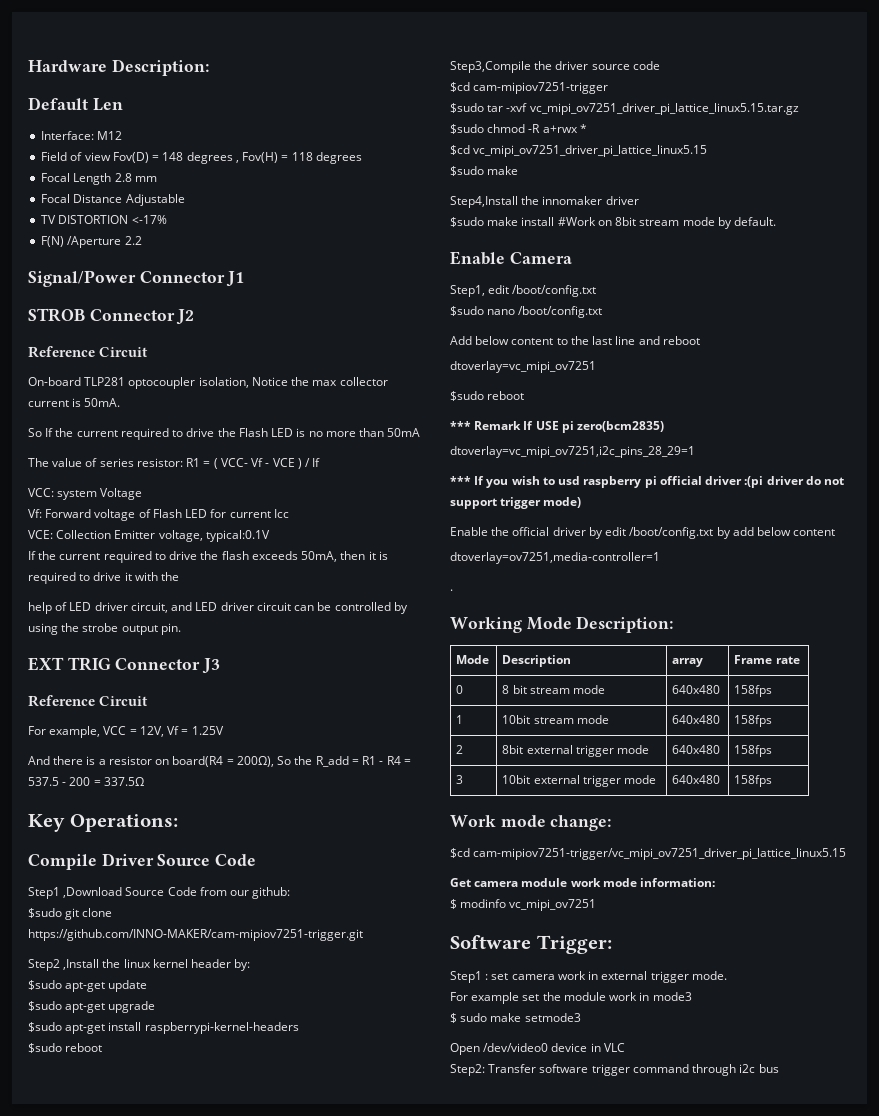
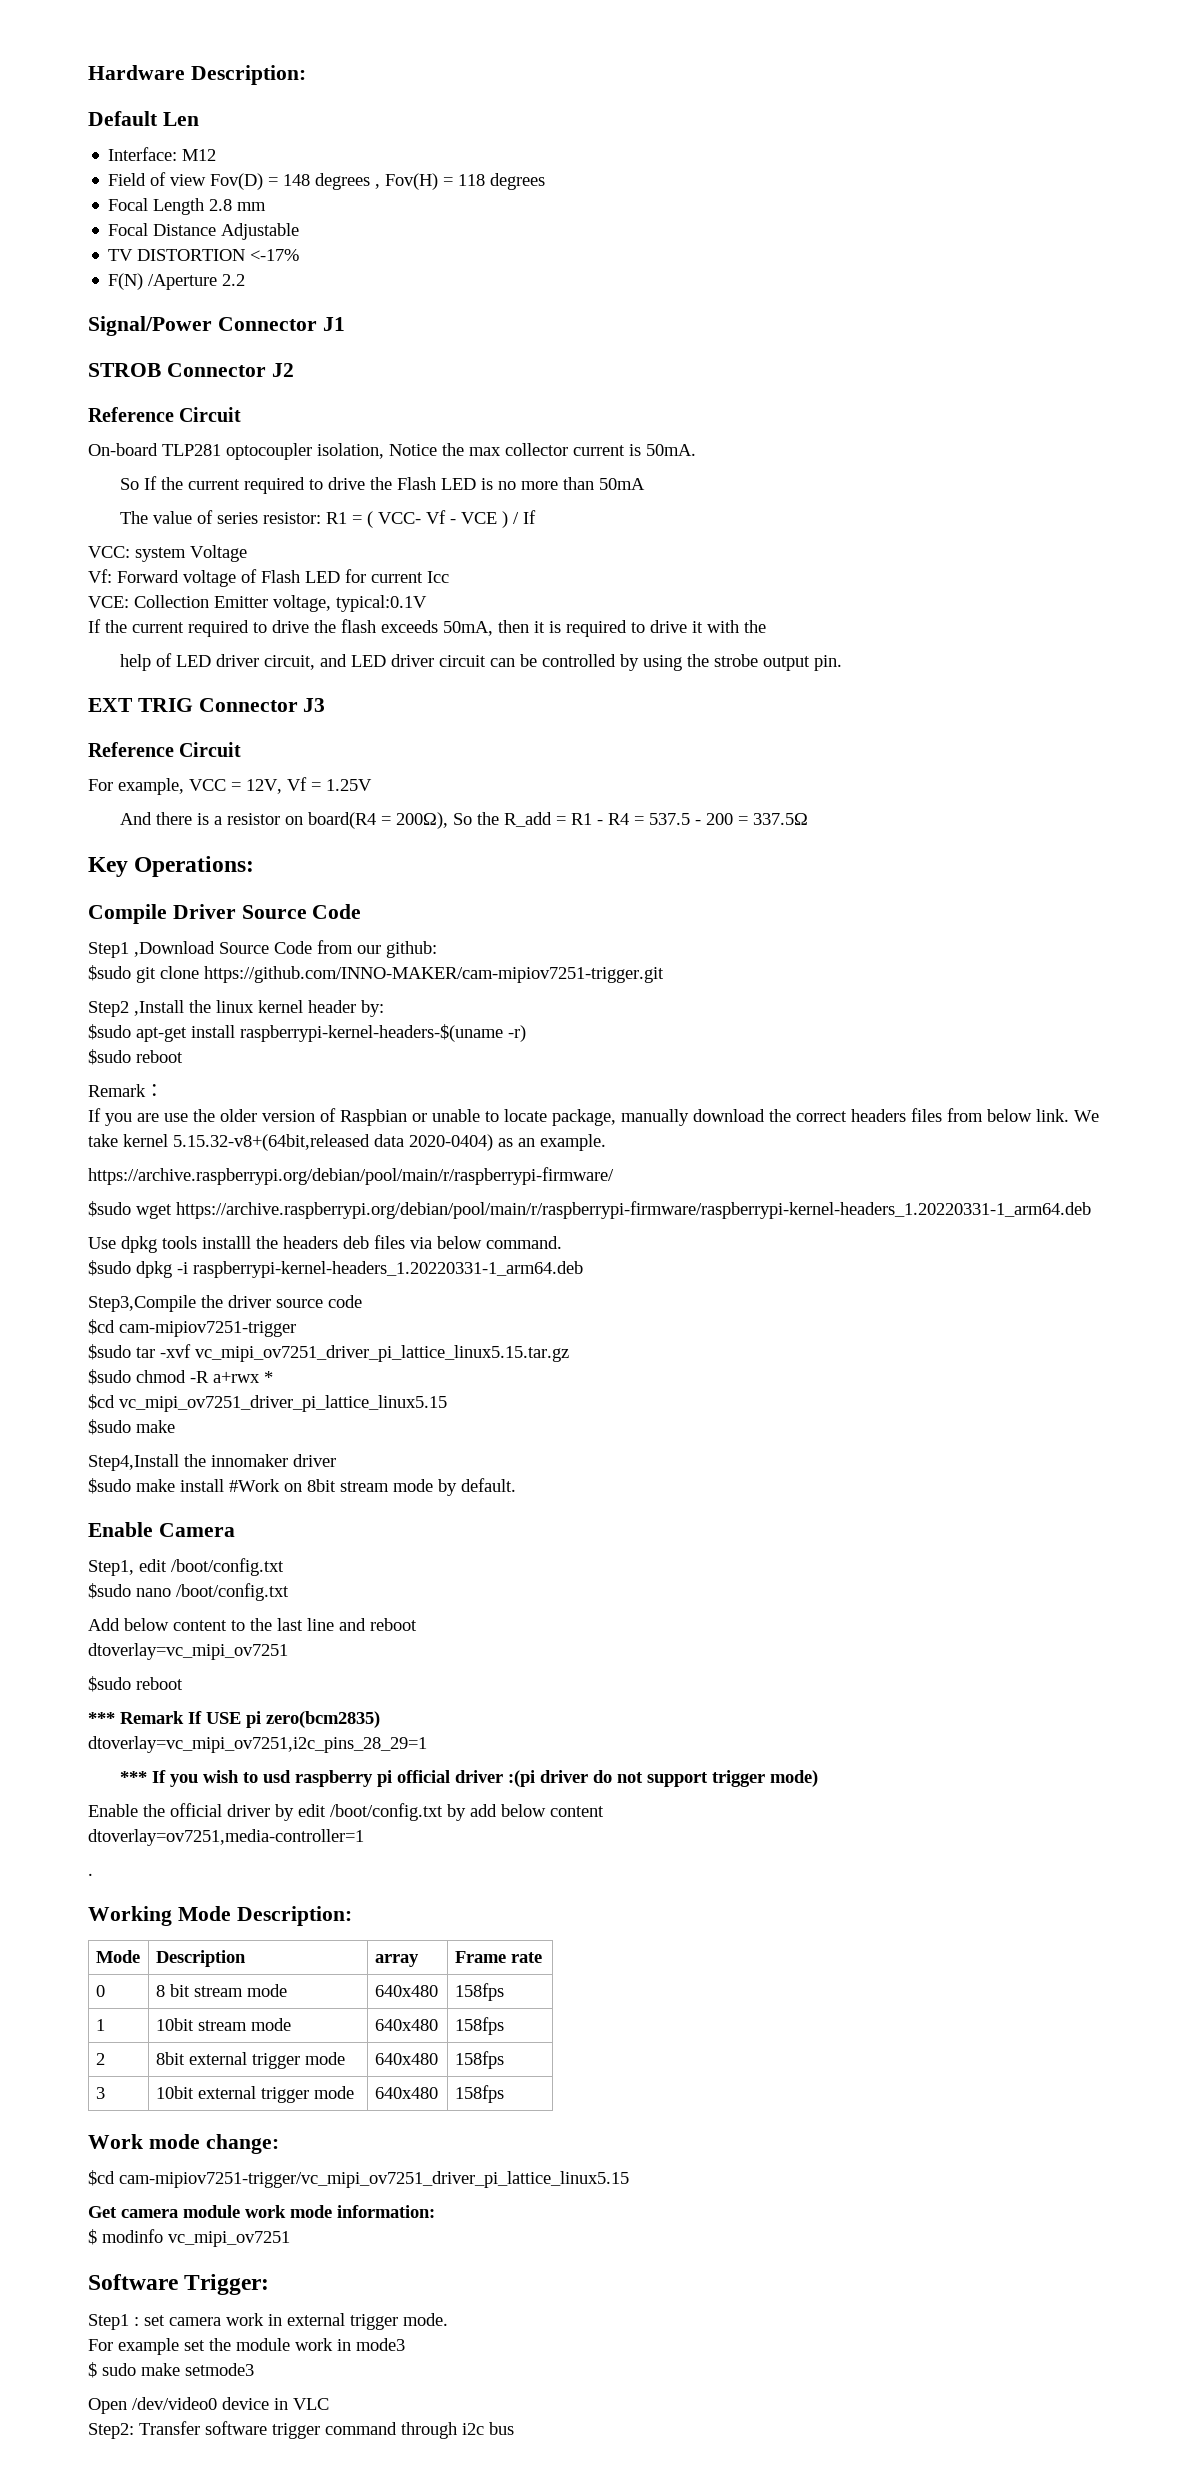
[28,980,148,992] [28,1001,156,1013] // $sudo apt-get update // $sudo apt-get upgrade -> (384, 1008) none
[144,1022,299,1034] [28,1043,103,1053] raspberrypi-kernel-headers // $sudo reboot -> [240,1024,526,1042] [88,1049,183,1065] [88,1084,164,1097] [88,1108,1099,1126] [88,1134,606,1151] [88,1167,614,1185] [88,1201,1091,1219] [88,1235,562,1253] [88,1260,583,1278] raspberrypi-kernel-headers-$(uname -r) // $sudo reboot // Remark： // If you are use the older version of Raspbian or unable to locate package, manually download the correct headers files from below link. We take kernel 5.15.32-v8+(64bit,released data 2020-0404) as an example. // https://archive.raspberrypi.org/debian/pool/main/r/raspberrypi-firmware/ // $sudo wget https://archive.raspberrypi.org/debian/pool/main/r/raspberrypi-firmware/raspberrypi-kernel-headers_1.20220331-1_arm64.deb // Use dpkg tools installl the headers deb files via below command. // $sudo dpkg -i raspberrypi-kernel-headers_1.20220331-1_arm64.deb

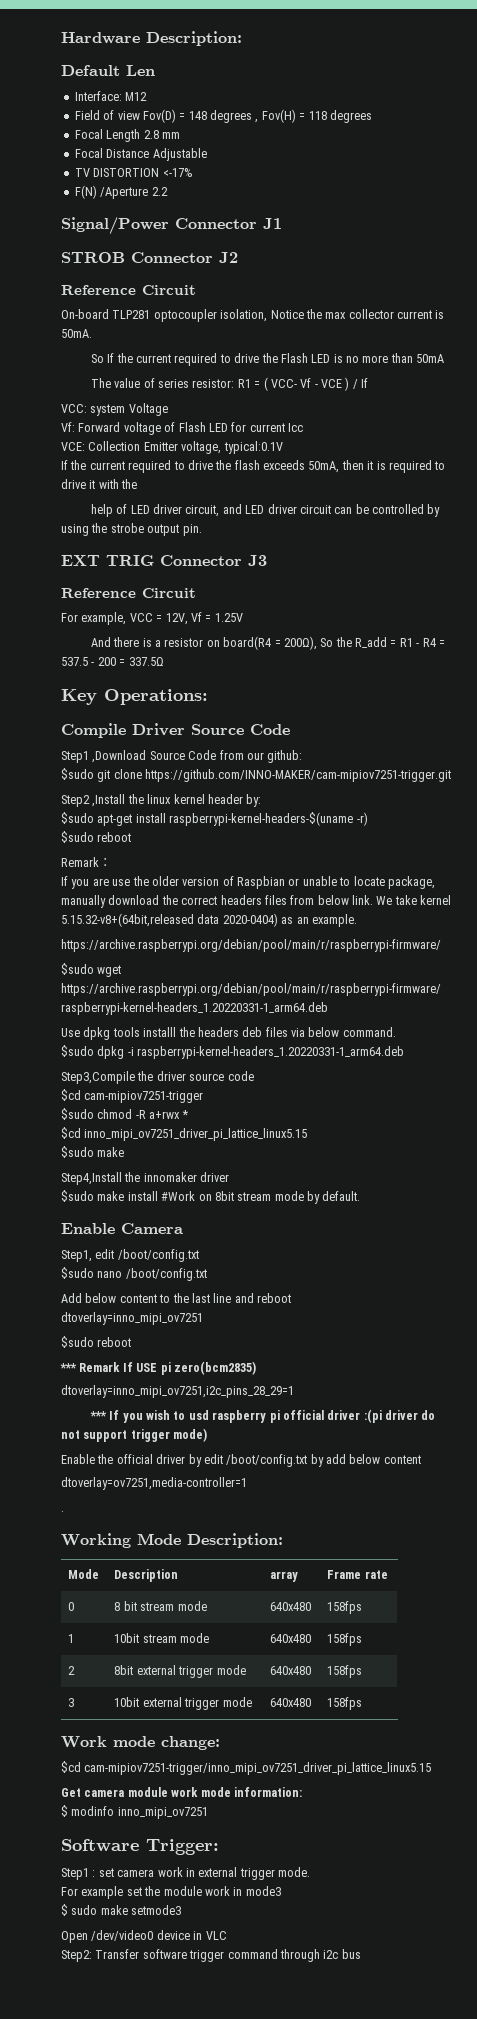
[88,1344,569,1362] // $sudo tar -xvf vc_mipi_ov7251_driver_pi_lattice_linux5.15.tar.gz -> (204, 1097) none
[119,1395,447,1412] vc_mipi_ov7251_driver_pi_lattice_linux5.15 -> [84,1128,308,1141] inno_mipi_ov7251_driver_pi_lattice_linux5.15
[88,1643,288,1660] dtoverlay=vc_mipi_ov7251 -> [61,1312,203,1325] dtoverlay=inno_mipi_ov7251
[88,1736,427,1753] dtoverlay=vc_mipi_ov7251,i2c_pins_28_29=1 -> [61,1385,294,1398] dtoverlay=inno_mipi_ov7251,i2c_pins_28_29=1
[119,2171,629,2188] cam-mipiov7251-trigger/vc_mipi_ov7251_driver_pi_lattice_linux5.15 -> [84,1762,432,1775] cam-mipiov7251-trigger/inno_mipi_ov7251_driver_pi_lattice_linux5.15
[168,2231,290,2247] vc_mipi_ov7251 -> [117,1807,208,1819] inno_mipi_ov7251

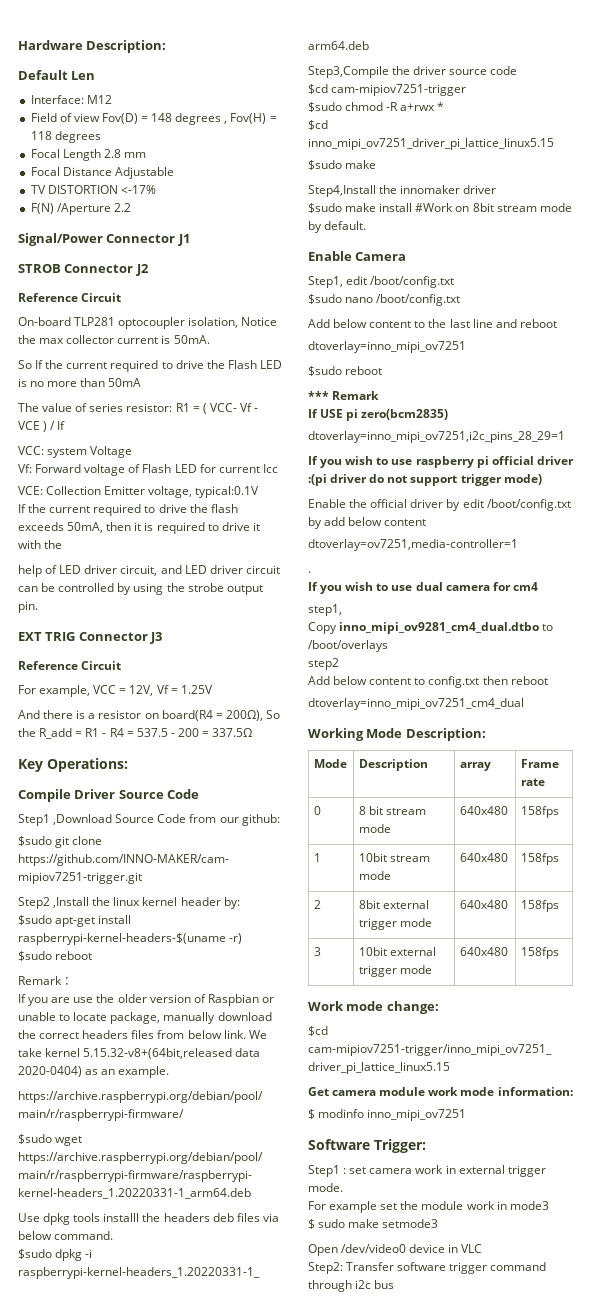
(121, 1367) none -> (380, 395) //
[89,1410,209,1423] *** If you wish to usd -> [308,456,413,468] If you wish to use
(64, 1511) none -> [308,582,538,594] [308,604,342,616] [308,622,554,634] [308,640,388,652] [308,658,339,670] [308,676,548,688] [308,698,524,710] // If you wish to use dual camera for cm4 // step1, // Copy inno_mipi_ov9281_cm4_dual.dtbo to /boot/overlays // step2 // Add below content to config.txt then reboot // dtoverlay=inno_mipi_ov7251_cm4_dual

